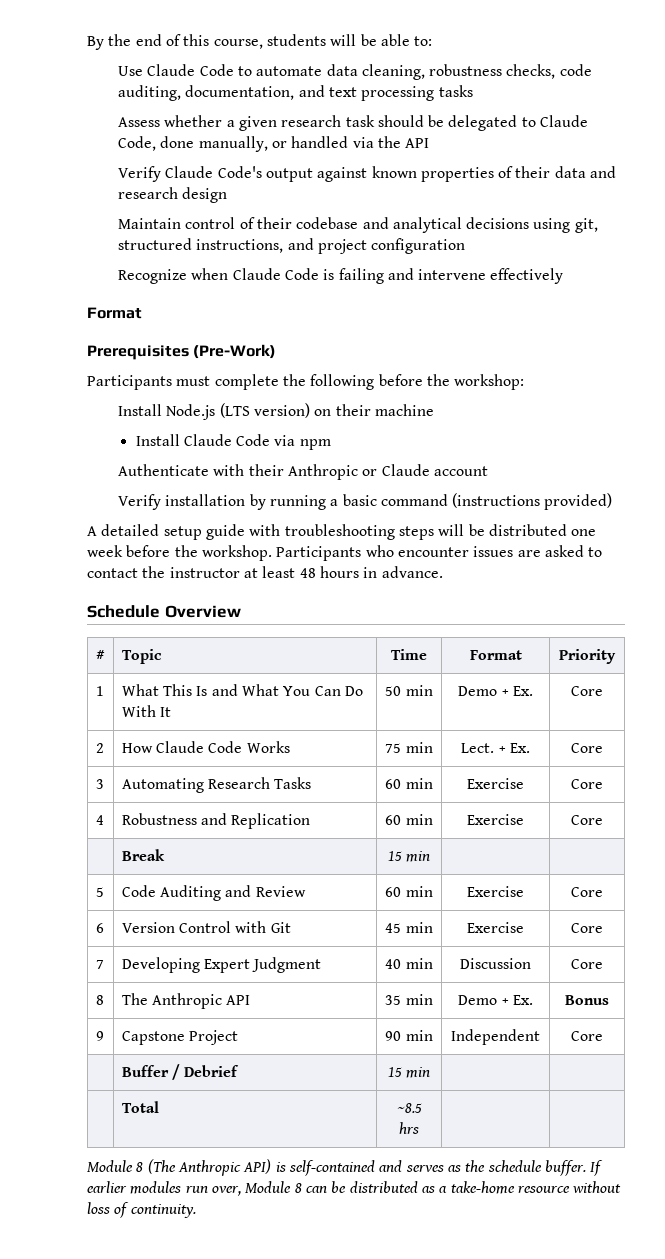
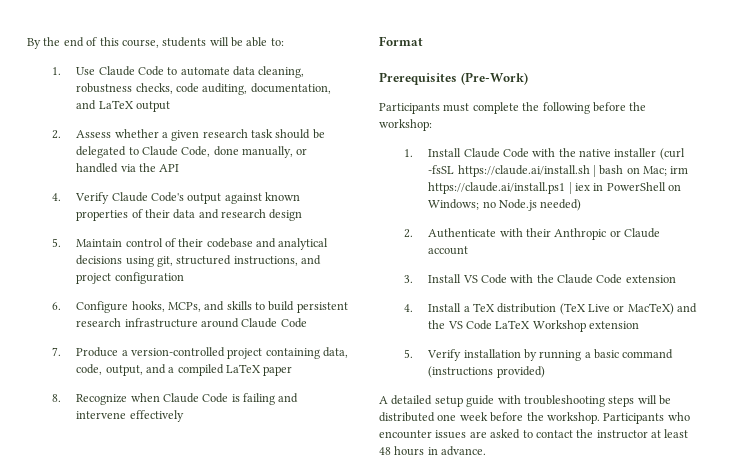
(433, 41) none -> [51,67,61,75] 1.
[328,85,473,101] text processing tasks // -> [98,100,170,112] [51,130,61,139] LaTeX output // 2.
(430, 143) none -> [51,193,61,201] 4.
(228, 195) none -> [51,238,61,247] 5.
(466, 246) none -> [51,301,348,313] [76,318,307,328] [51,347,349,359] [76,364,293,376] [51,394,61,402] 6. Configure hooks, MCPs, and skills to build persistent research infrastructure around Claude Code // 7. Produce a version-controlled project containing data, code, output, and a compiled LaTeX paper // 8.
[117,403,434,420] [135,434,331,450] Install Node.js (LTS version) on their machine // Install Claude Code via npm // -> [403,148,685,160] [428,165,689,177] [428,182,682,194] [428,199,582,211] [403,229,413,238] 1. Install Claude Code with the native installer (curl -fsSL https://claude.ai/install.sh | bash on Mac; irm https://claude.ai/install.ps1 | iex in PowerShell on Windows; no Node.js needed) // 2.
(488, 471) none -> [403,274,676,284] [403,303,698,315] [428,320,640,332] [403,349,413,358] 3. Install VS Code with the Claude Code extension // 4. Install a TeX distribution (TeX Live or MacTeX) and the VS Code LaTeX Workshop extension // 5.
[87,605,241,618] [95,650,105,660] [121,649,162,664] [391,649,427,660] [469,650,522,660] [559,649,616,664] [95,686,104,696] [121,684,364,696] [121,705,172,717] [385,685,433,696] [458,686,533,696] [571,686,603,696] [95,743,104,753] [121,741,290,753] [385,742,433,753] [461,743,530,753] [571,743,603,753] [95,779,104,789] [121,777,312,793] [385,778,433,789] [467,778,524,789] [571,779,603,789] [95,815,104,825] [121,813,311,829] [385,814,433,825] [467,814,524,825] [571,815,603,825] [121,849,165,861] [387,851,431,862] [95,887,104,897] [121,885,306,901] [385,886,433,897] [467,886,524,897] [571,887,603,897] [95,923,104,933] [121,921,291,933] [385,922,433,933] [467,922,524,933] [571,923,603,933] [95,960,104,969] [121,957,322,973] [385,958,433,969] [460,958,531,969] [571,959,603,969] [95,995,104,1005] [121,993,251,1009] [385,994,433,1005] [458,995,533,1005] [565,995,609,1005] [95,1031,104,1041] [121,1030,239,1045] [385,1030,433,1041] [451,1029,540,1045] [571,1031,603,1041] [121,1064,240,1080] [387,1067,431,1078] [121,1101,159,1113] [396,1103,422,1113] [399,1122,419,1134] [87,1159,604,1176] [87,1181,622,1196] [87,1202,196,1218] // Schedule Overview // # | Topic | Time | Format | Priority // 1 | What This Is and What You Can Do With It | 50 min | Demo + Ex. | Core // 2 | How Claude Code Works | 75 min | Lect. + Ex. | Core // 3 | Automating Research Tasks | 60 min | Exercise | Core // 4 | Robustness and Replication | 60 min | Exercise | Core // | Break | 15 min | | // 5 | Code Auditing and Review | 60 min | Exercise | Core // 6 | Version Control with Git | 45 min | Exercise | Core // 7 | Developing Expert Judgment | 40 min | Discussion | Core // 8 | The Anthropic API | 35 min | Demo + Ex. | Bonus // 9 | Capstone Project | 90 min | Independent | Core // | Buffer / Debrief | 15 min | | // | Total | ~8.5 hrs | | // Module 8 (The Anthropic API) is self-contained and serves as the schedule buffer. If earlier modules run over, Module 8 can be distributed as a take-home resource without loss of continuity. -> (487, 451) none

